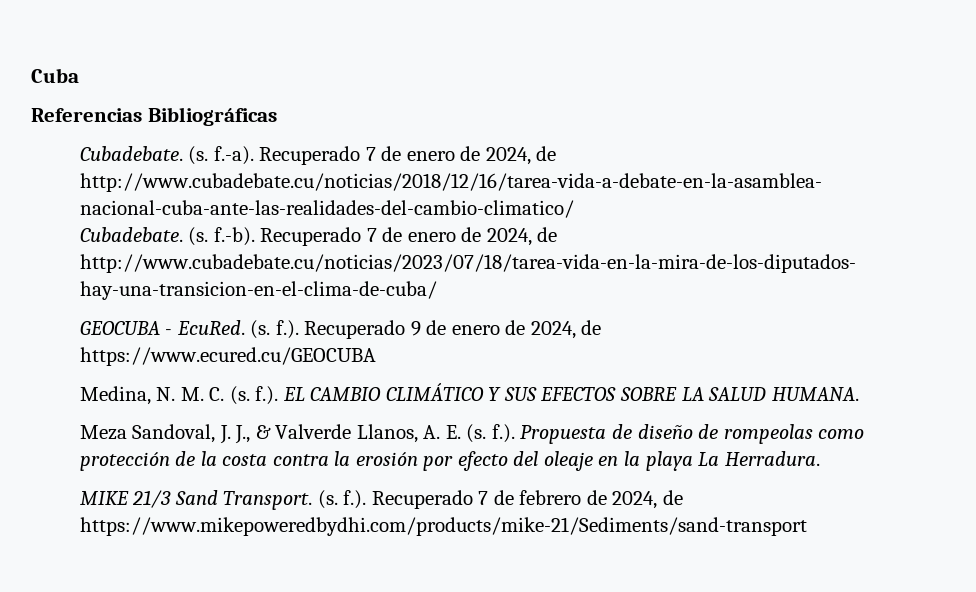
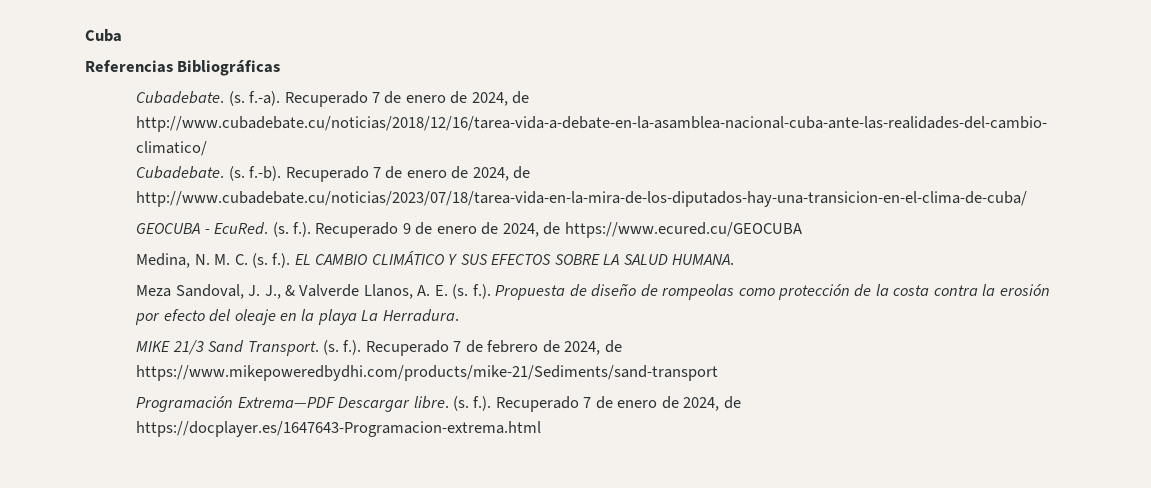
(807, 526) none -> [136,396,741,412] [136,421,542,437] // Programación Extrema—PDF Descargar libre. (s. f.). Recuperado 7 de enero de 2024, de https://docplayer.es/1647643-Programacion-extrema.html

